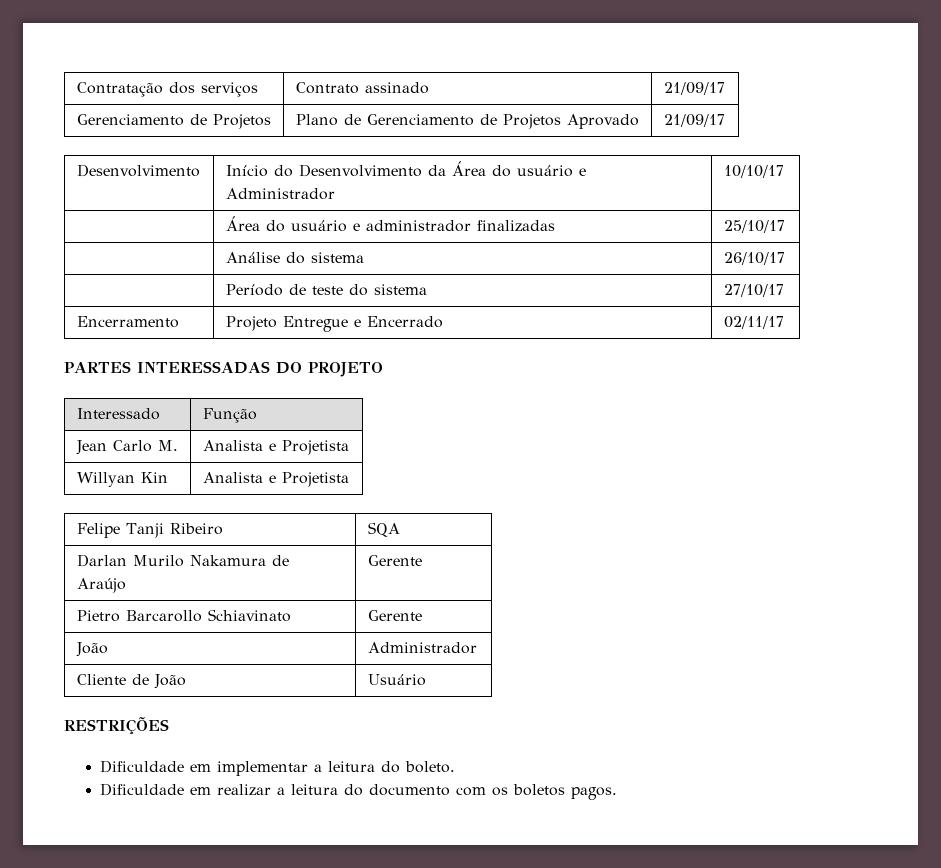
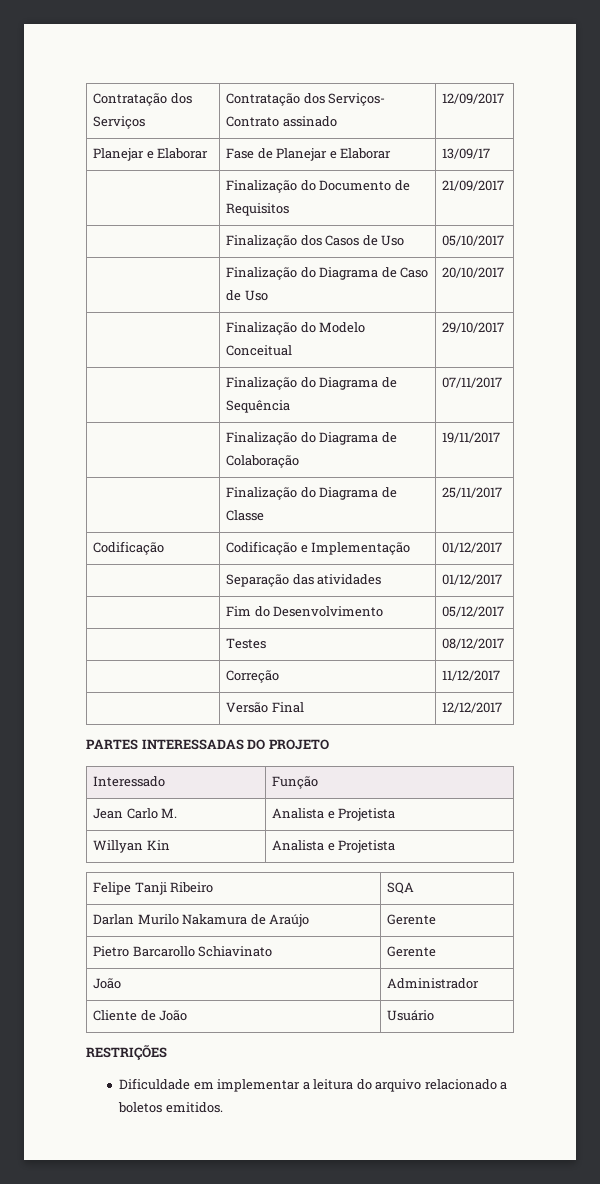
[76,82,258,97] [295,82,429,94] [663,82,725,95] [76,114,271,129] [295,114,639,129] [663,114,725,127] [76,164,200,177] [225,161,586,177] [225,188,335,200] [723,165,784,178] [225,216,555,232] [723,220,785,233] [225,252,364,264] [723,252,785,265] [225,284,427,296] [723,284,784,297] [76,316,179,328] [225,316,443,332] [723,316,784,329] Contratação dos serviços | Contrato assinado | 21/09/17 // Gerenciamento de Projetos | Plano de Gerenciamento de Projetos Aprovado | 21/09/17 // Desenvolvimento | Início do Desenvolvimento da Área do usuário e Administrador | 10/10/17 // | Área do usuário e administrador finalizadas | 25/10/17 // | Análise do sistema | 26/10/17 // | Período de teste do sistema | 27/10/17 // Encerramento | Projeto Entregue e Encerrado | 02/11/17 -> [93,93,192,106] [93,116,146,129] [226,93,386,106] [226,116,337,127] [442,93,505,104] [93,148,209,161] [226,148,392,161] [442,148,491,159] [226,180,410,193] [226,203,290,216] [442,180,505,191] [226,235,405,248] [442,235,505,246] [226,267,429,280] [226,290,268,301] [442,267,505,278] [226,322,366,335] [226,345,293,356] [442,322,505,333] [226,377,397,390] [226,400,291,413] [442,377,503,388] [226,432,397,445] [226,455,300,468] [442,432,501,443] [226,487,397,500] [226,510,265,521] [442,487,503,498] [93,541,165,555] [226,541,411,555] [442,542,503,553] [226,574,382,587] [442,574,503,585] [226,606,384,617] [442,606,505,617] [226,638,267,649] [442,638,505,649] [226,670,280,683] [442,670,501,681] [226,702,304,713] [442,702,503,713] Contratação dos Serviços | Contratação dos Serviços- Contrato assinado | 12/09/2017 // Planejar e Elaborar | Fase de Planejar e Elaborar | 13/09/17 // | Finalização do Documento de Requisitos | 21/09/2017 // | Finalização dos Casos de Uso | 05/10/2017 // | Finalização do Diagrama de Caso de Uso | 20/10/2017 // | Finalização do Modelo Conceitual | 29/10/2017 // | Finalização do Diagrama de Sequência | 07/11/2017 // | Finalização do Diagrama de Colaboração | 19/11/2017 // | Finalização do Diagrama de Classe | 25/11/2017 // Codificação | Codificação e Implementação | 01/12/2017 // | Separação das atividades | 01/12/2017 // | Fim do Desenvolvimento | 05/12/2017 // | Testes | 08/12/2017 // | Correção | 11/12/2017 // | Versão Final | 12/12/2017
[405,761,456,773] [100,783,618,800] boleto. // Dificuldade em realizar a leitura do documento com os boletos pagos. -> [375,1079,508,1092] [118,1102,223,1113] arquivo relacionado a boletos emitidos.

